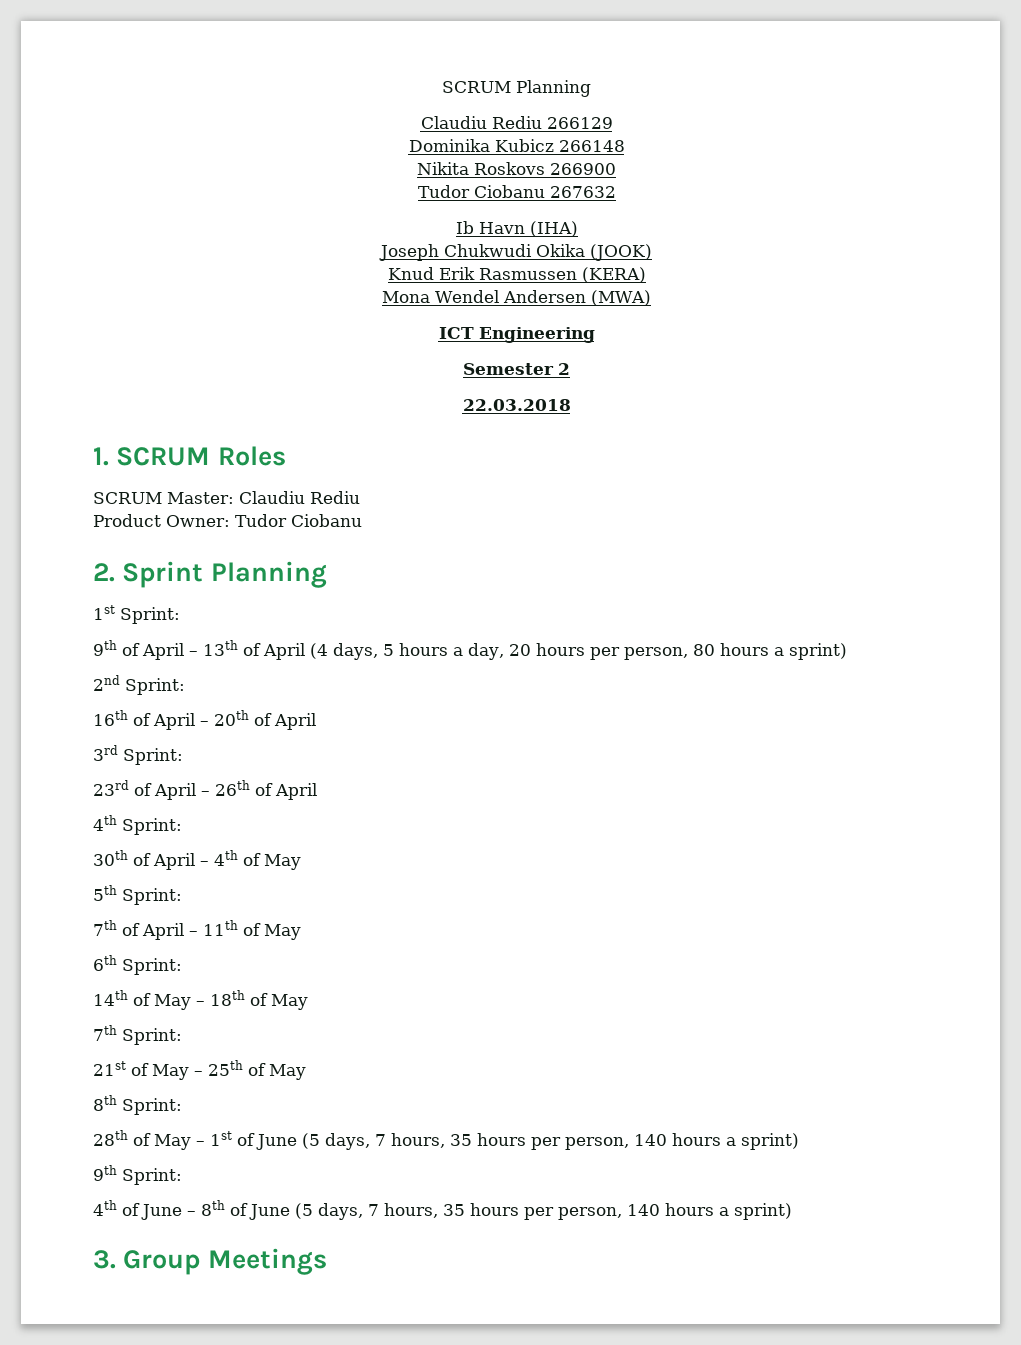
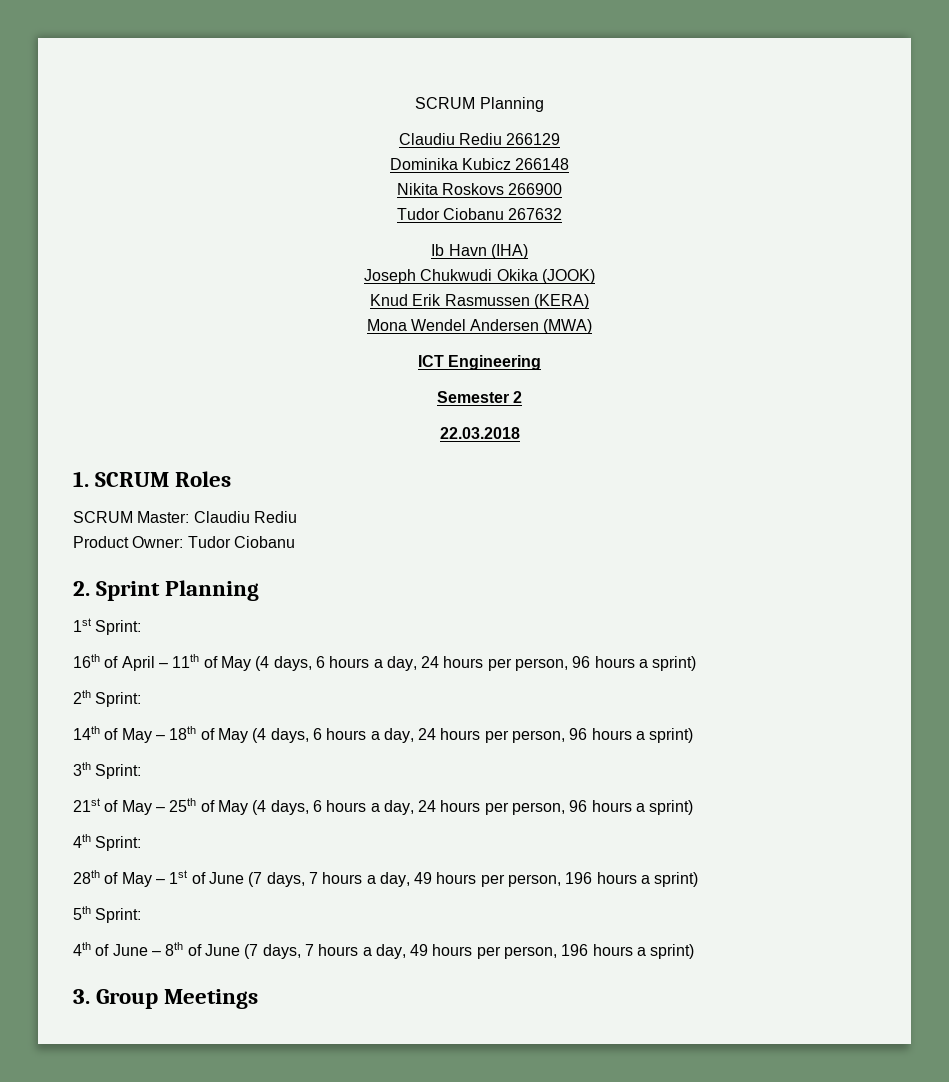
[93,640,847,660] [93,675,185,695] [93,710,316,730] [93,745,183,765] [93,780,317,800] [93,815,182,835] [93,850,301,870] [93,885,182,905] [93,920,301,940] [93,955,117,971] 9th of April – 13th of April (4 days, 5 hours a day, 20 hours per person, 80 hours a sprint) // 2nd Sprint: // 16th of April – 20th of April // 3rd Sprint: // 23rd of April – 26th of April // 4th Sprint: // 30th of April – 4th of May // 5th Sprint: // 7th of April – 11th of May // 6th -> [73,654,697,671] [73,690,91,704] 16th of April – 11th of May (4 days, 6 hours a day, 24 hours per person, 96 hours a sprint) // 2th
[93,1025,117,1041] // 7th -> [252,728,694,743] [73,762,91,776] (4 days, 6 hours a day, 24 hours per person, 96 hours a sprint) // 3th
[93,1095,117,1111] // 8th -> [252,800,694,815] [73,834,91,848] (4 days, 6 hours a day, 24 hours per person, 96 hours a sprint) // 4th
[302,1133,799,1150] [93,1165,117,1181] (5 days, 7 hours, 35 hours per person, 140 hours a sprint) // 9th -> [248,872,699,887] [73,906,91,920] (7 days, 7 hours a day, 49 hours per person, 196 hours a sprint) // 5th
[295,1203,660,1220] (5 days, 7 hours, 35 hours per person, 140 -> [244,944,589,959] (7 days, 7 hours a day, 49 hours per person, 196

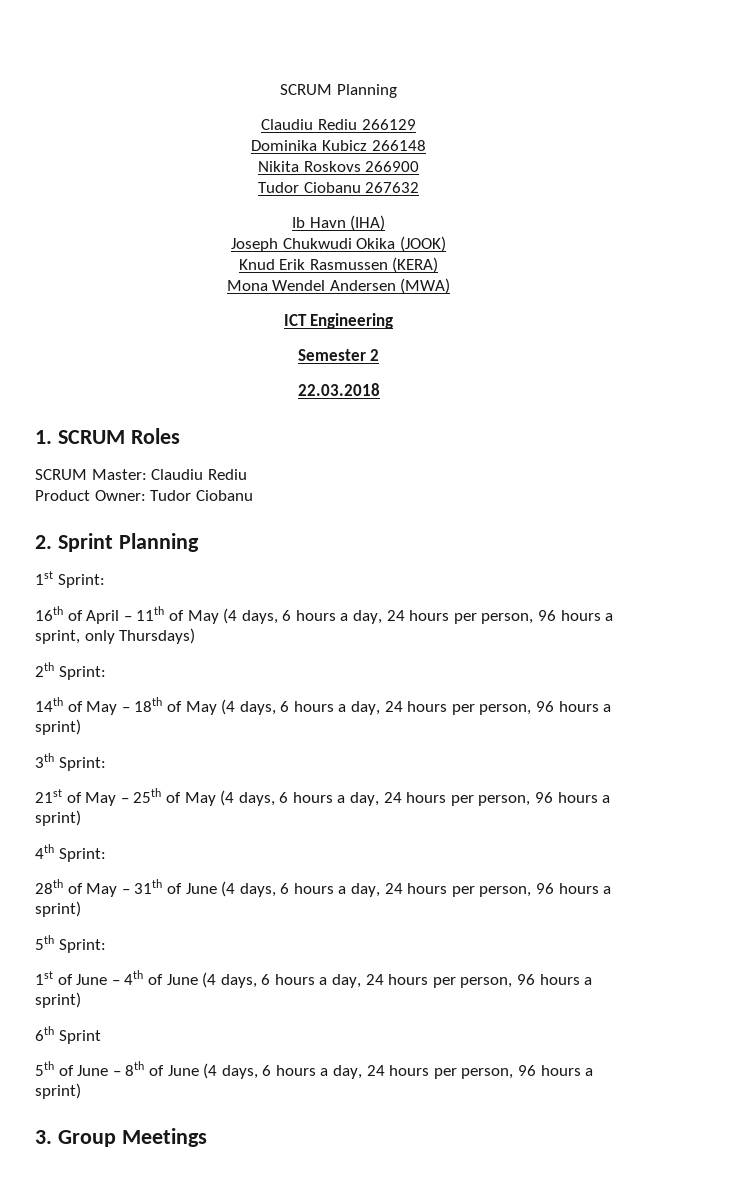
[652,656,697,671] sprint) -> [35,628,196,644] sprint, only Thursdays)
[169,870,593,887] 1st of June (7 days, 7 hours a day, 49 hours per person, 196 -> [134,879,555,897] 31th of June (4 days, 6 hours a day, 24 hours per person, 96
[73,942,91,956] 4th -> [35,970,593,988] [35,992,81,1008] [35,1026,101,1044] [35,1061,54,1076] 1st of June – 4th of June (4 days, 6 hours a day, 24 hours per person, 96 hours a sprint) // 6th Sprint // 5th
[244,944,589,959] (7 days, 7 hours a day, 49 hours per person, 196 -> [203,1063,537,1079] (4 days, 6 hours a day, 24 hours per person, 96

